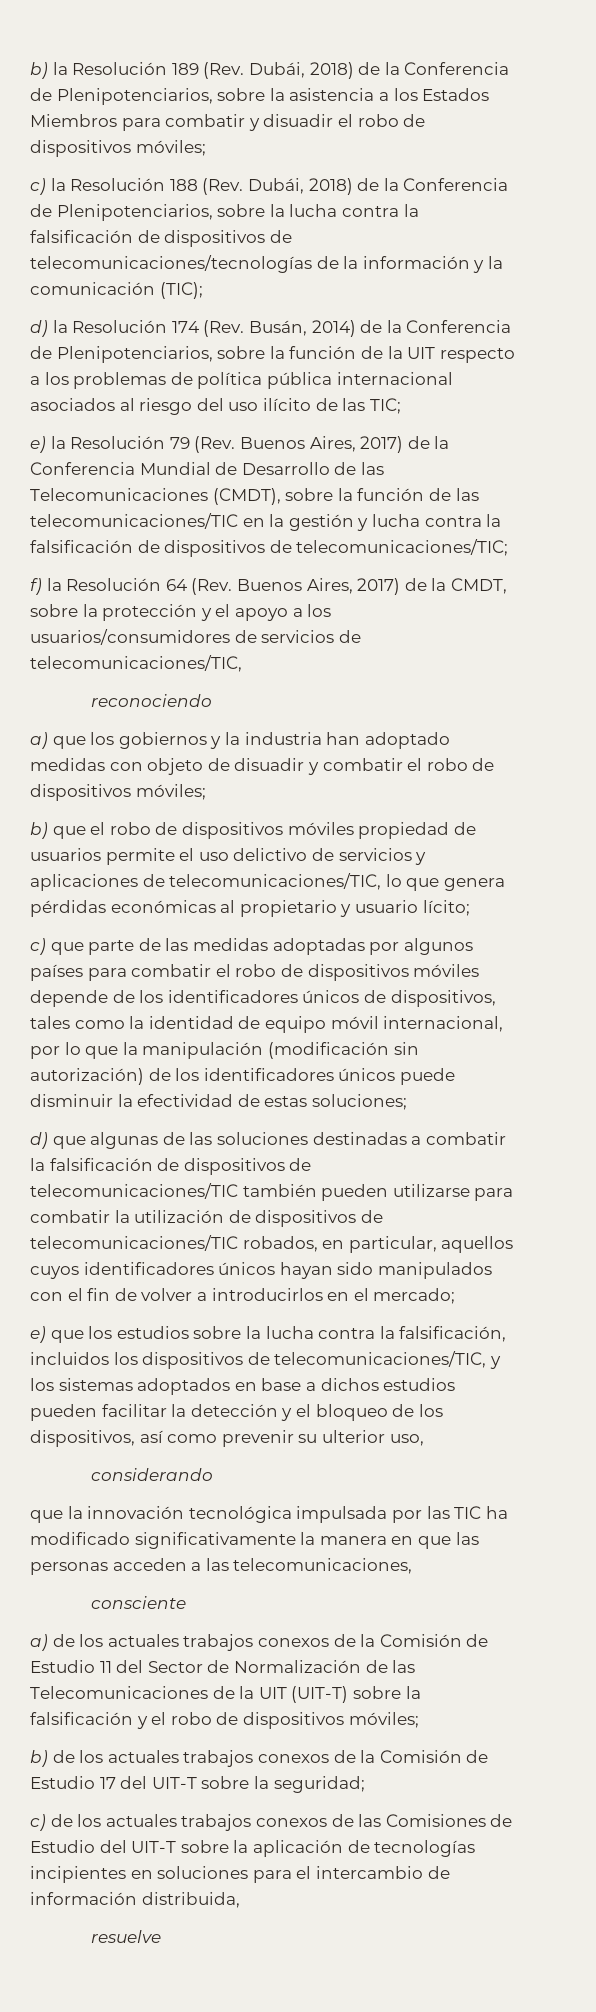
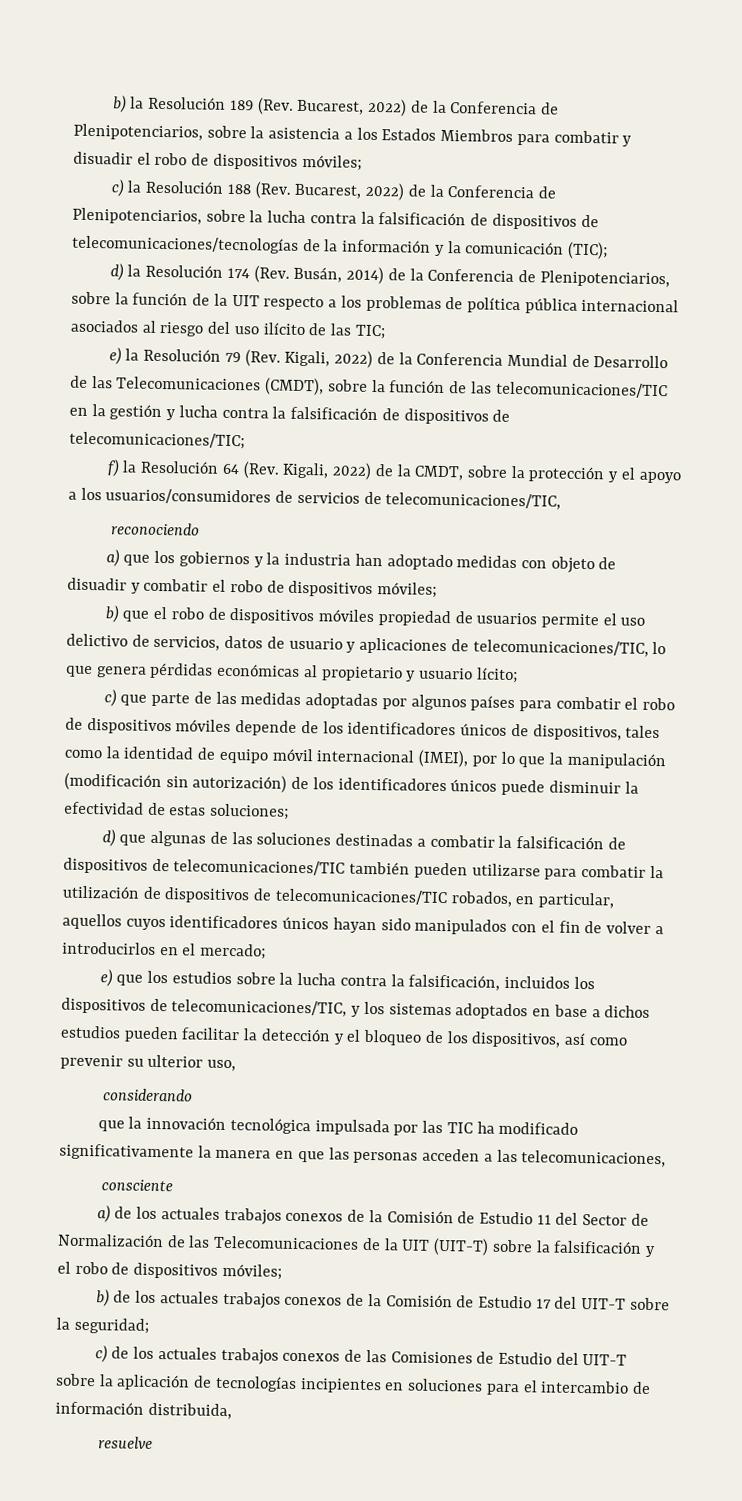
[248,62,354,79] Dubái, 2018) -> [296,98,408,117] Bucarest, 2022)
[247,178,353,195] Dubái, 2018) -> [294,182,406,201] Bucarest, 2022)
[239,436,404,453] Buenos Aires, 2017) -> [284,350,374,368] Kigali, 2022)
[236,578,401,595] Buenos Aires, 2017) -> [282,462,373,480] Kigali, 2022)
[338,848,412,861] servicios -> [153,635,343,651] servicios, datos de usuario
[383,1016,504,1032] internacional, -> [316,749,470,768] internacional (IMEI),

